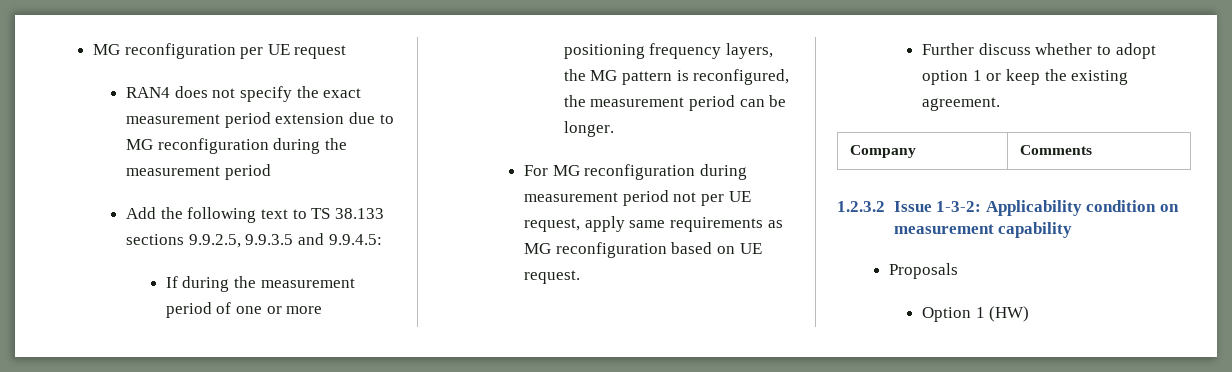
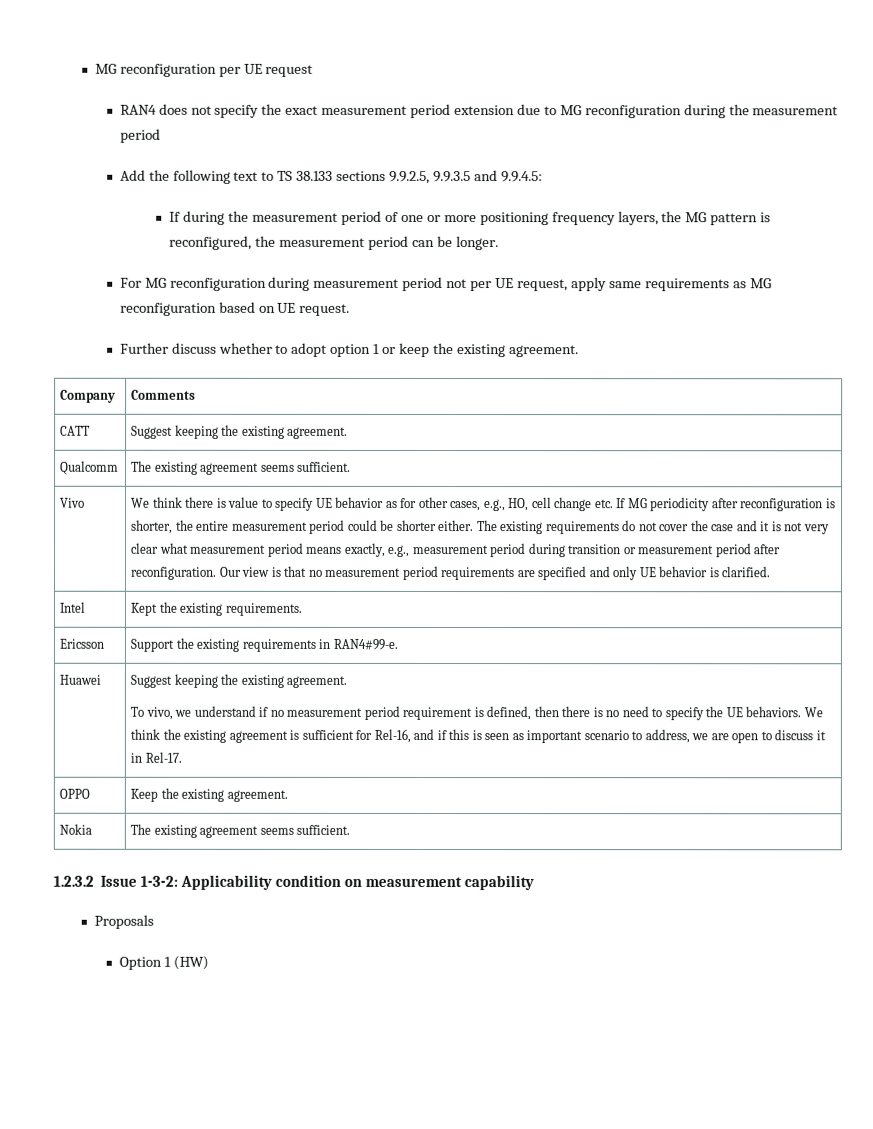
(1092, 150) none -> [60,425,91,436] [131,424,349,439] [60,460,120,475] [131,460,352,475] [60,497,86,508] [131,496,836,512] [131,519,830,535] [131,542,782,558] [130,565,771,581] [59,601,86,613] [130,601,302,616] [59,638,105,649] [130,637,398,652] [59,674,102,685] [130,673,348,688] [130,705,823,721] [130,728,826,744] [130,751,182,763] [59,788,91,799] [130,787,288,802] [59,823,93,835] [130,823,351,838] // CATT | Suggest keeping the existing agreement. // Qualcomm | The existing agreement seems sufficient. // Vivo | We think there is value to specify UE behavior as for other cases, e.g., HO, cell change etc. If MG periodicity after reconfiguration is shorter, the entire measurement period could be shorter either. The existing requirements do not cover the case and it is not very clear what measurement period means exactly, e.g., measurement period during transition or measurement period after reconfiguration. Our view is that no measurement period requirements are specified and only UE behavior is clarified. // Intel | Kept the existing requirements. // Ericsson | Support the existing requirements in RAN4#99-e. // Huawei | Suggest keeping the existing agreement. // To vivo, we understand if no measurement period requirement is defined, then there is no need to specify the UE behaviors. We think the existing agreement is sufficient for Rel-16, and if this is seen as important scenario to address, we are open to discuss it in Rel-17. // OPPO | Keep the existing agreement. // Nokia | The existing agreement seems sufficient.

